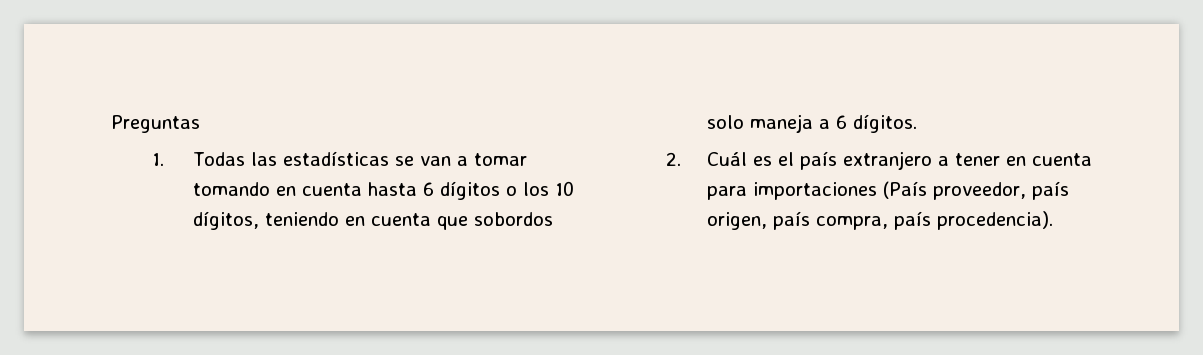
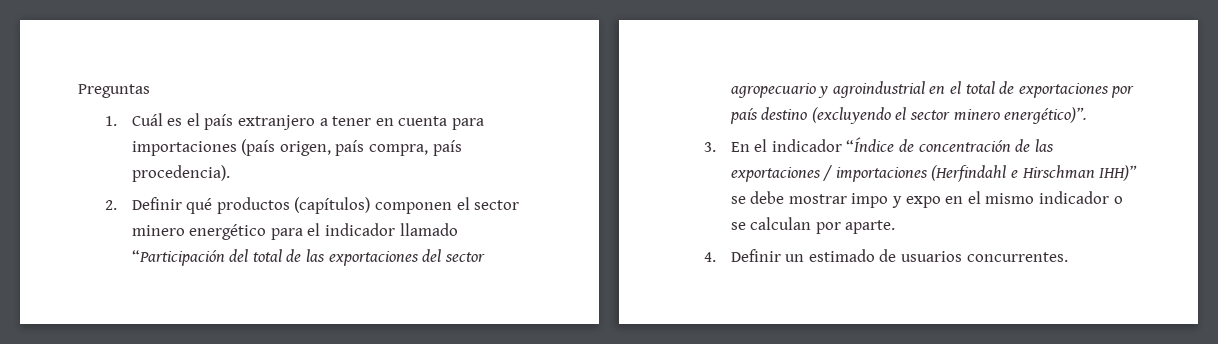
[192,151,528,166] [192,181,574,200] [192,211,553,230] [706,114,917,133] [665,152,681,166] Todas las estadísticas se van a tomar tomando en cuenta hasta 6 dígitos o los 10 dígitos, teniendo en cuenta que sobordos solo maneja a 6 dígitos. // 2. -> (117, 121) none
[882,181,1069,200] (País proveedor, país -> [241,139,276,156] (país
(1053, 220) none -> [104,197,520,214] [131,223,458,240] [131,249,485,266] [730,81,1135,98] [729,107,1088,124] [703,137,1054,152] [730,165,1138,182] [730,191,1123,208] [730,217,896,234] [703,249,1068,262] // 2. Definir qué productos (capítulos) componen el sector minero energético para el indicador llamado “Participación del total de las exportaciones del sector agropecuario y agroindustrial en el total de exportaciones por país destino (excluyendo el sector minero energético)”. // 3. En el indicador “Índice de concentración de las exportaciones / importaciones (Herfindahl e Hirschman IHH)” se debe mostrar impo y expo en el mismo indicador o se calculan por aparte. // 4. Definir un estimado de usuarios concurrentes.

